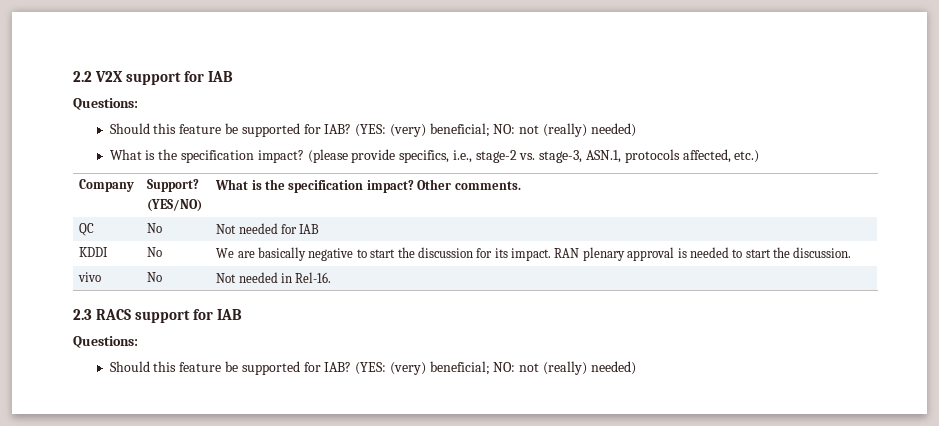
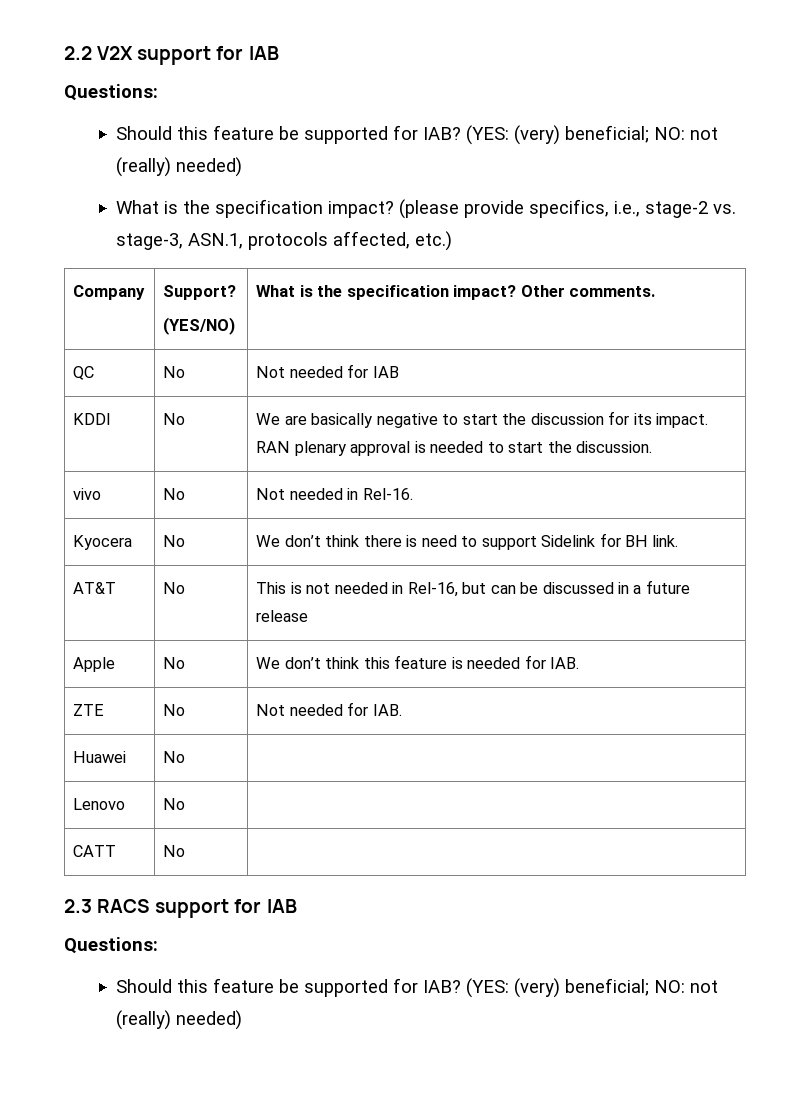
(332, 277) none -> [73,535,133,550] [163,535,186,547] [256,533,679,550] [73,582,117,594] [163,582,186,594] [256,580,690,597] [256,610,309,622] [73,657,116,672] [163,657,186,669] [256,655,580,669] [73,704,105,716] [163,704,186,716] [256,702,402,716] [73,751,127,763] [163,751,186,763] [73,798,126,810] [163,798,186,810] [73,845,117,857] [163,845,186,857] // Kyocera | No | We don’t think there is need to support Sidelink for BH link. // AT&T | No | This is not needed in Rel-16, but can be discussed in a future release // Apple | No | We don’t think this feature is needed for IAB. // ZTE | No | Not needed for IAB. // Huawei | No | // Lenovo | No | // CATT | No |

